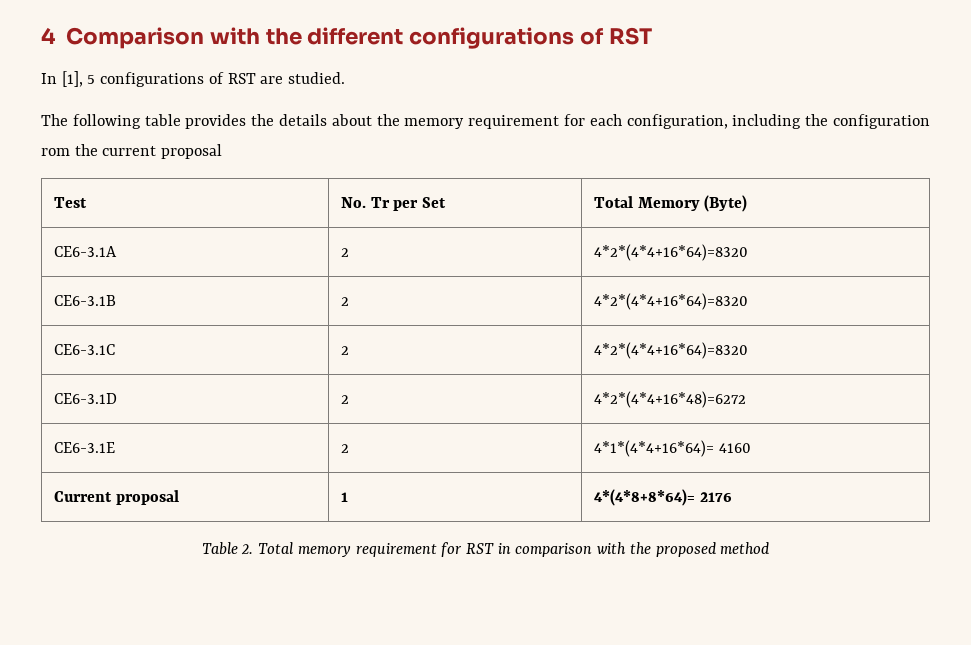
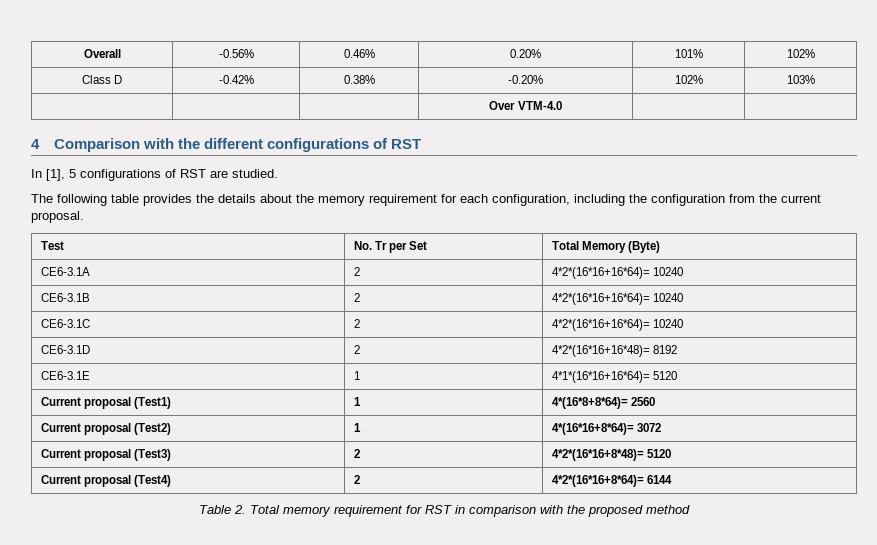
(41, 35) none -> [83,49,121,58] [218,49,254,58] [343,49,375,58] [510,49,541,58] [674,49,703,58] [786,49,815,58] [81,75,123,84] [218,75,254,84] [343,75,375,84] [508,75,543,84] [674,75,703,84] [786,75,815,84] [489,101,562,110] Overall | -0.56% | 0.46% | 0.20% | 101% | 102% // Class D | -0.42% | 0.38% | -0.20% | 102% | 103% // | | | Over VTM-4.0 | | //
[41,148,70,156] rom -> [729,194,755,203] from
[161,144,223,159] proposal -> [31,211,84,223] proposal.
[593,244,748,261] 4*2*(4*4+16*64)=8320 -> [551,267,684,279] 4*2*(16*16+16*64)= 10240
[593,293,748,310] 4*2*(4*4+16*64)=8320 -> [551,293,684,305] 4*2*(16*16+16*64)= 10240
[593,342,748,359] 4*2*(4*4+16*64)=8320 -> [551,319,684,331] 4*2*(16*16+16*64)= 10240
[593,391,746,408] 4*2*(4*4+16*48)=6272 -> [551,345,678,357] 4*2*(16*16+16*48)= 8192
[340,444,349,453] [593,440,751,457] [53,490,179,505] [340,492,348,502] [593,489,732,506] 2 | 4*1*(4*4+16*64)= 4160 // Current proposal | 1 | 4*(4*8+8*64)= 2176 -> [353,371,360,380] [551,371,678,383] [40,397,172,409] [353,397,361,406] [551,397,656,409] [40,423,172,435] [353,423,361,432] [551,423,662,435] [40,449,172,461] [353,449,360,458] [551,449,672,461] [40,475,172,487] [353,475,360,484] [551,475,673,487] 1 | 4*1*(16*16+16*64)= 5120 // Current proposal (Test1) | 1 | 4*(16*8+8*64)= 2560 // Current proposal (Test2) | 1 | 4*(16*16+8*64)= 3072 // Current proposal (Test3) | 2 | 4*2*(16*16+8*48)= 5120 // Current proposal (Test4) | 2 | 4*2*(16*16+8*64)= 6144

